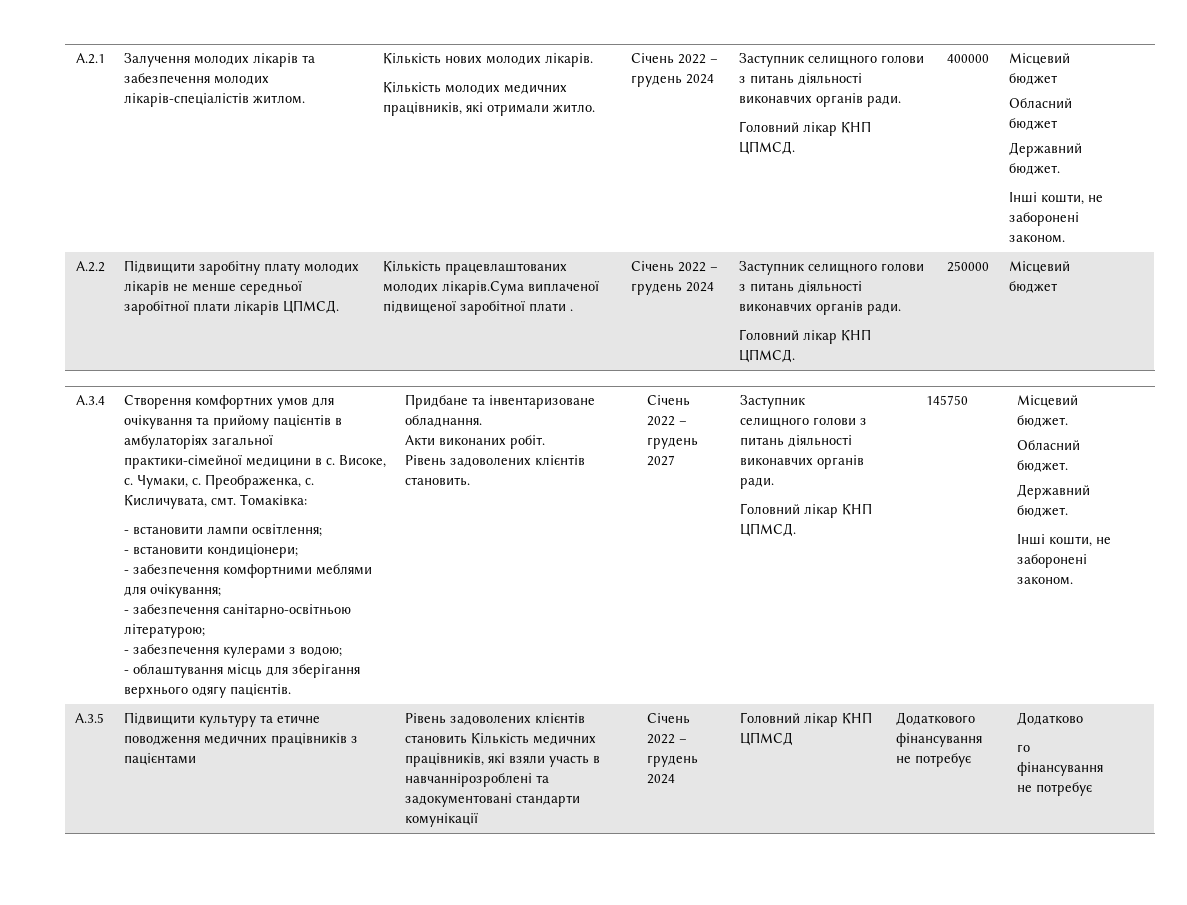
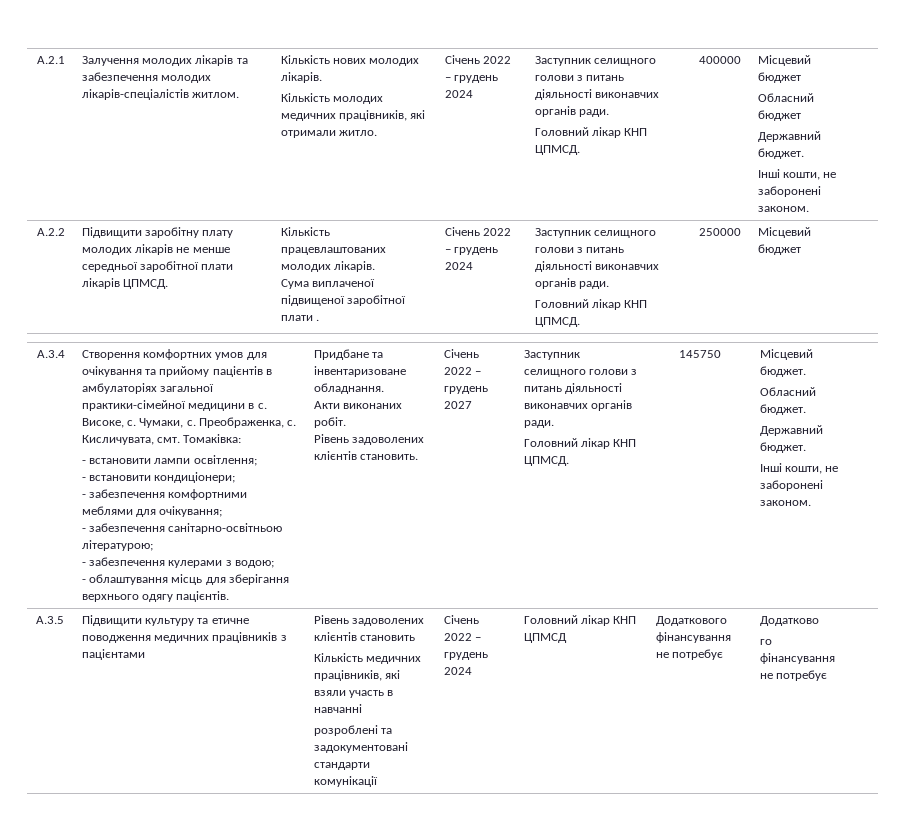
[441,281,524,295] лікарів.Сума -> [333,261,375,272] [280,279,309,289] лікарів. // Сума
(467, 739) none -> (415, 638) //
[404,773,532,787] навчаннірозроблені -> [313,704,362,713] [313,725,378,736] навчанні // розроблені

